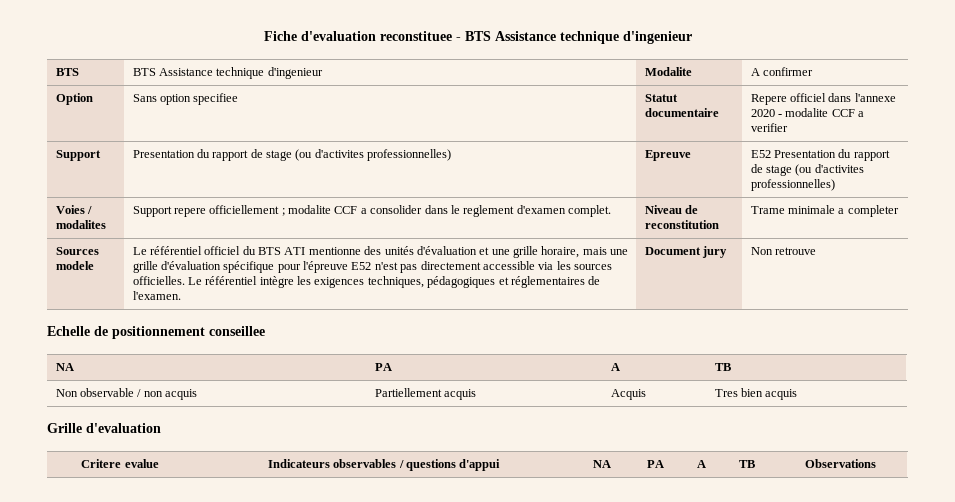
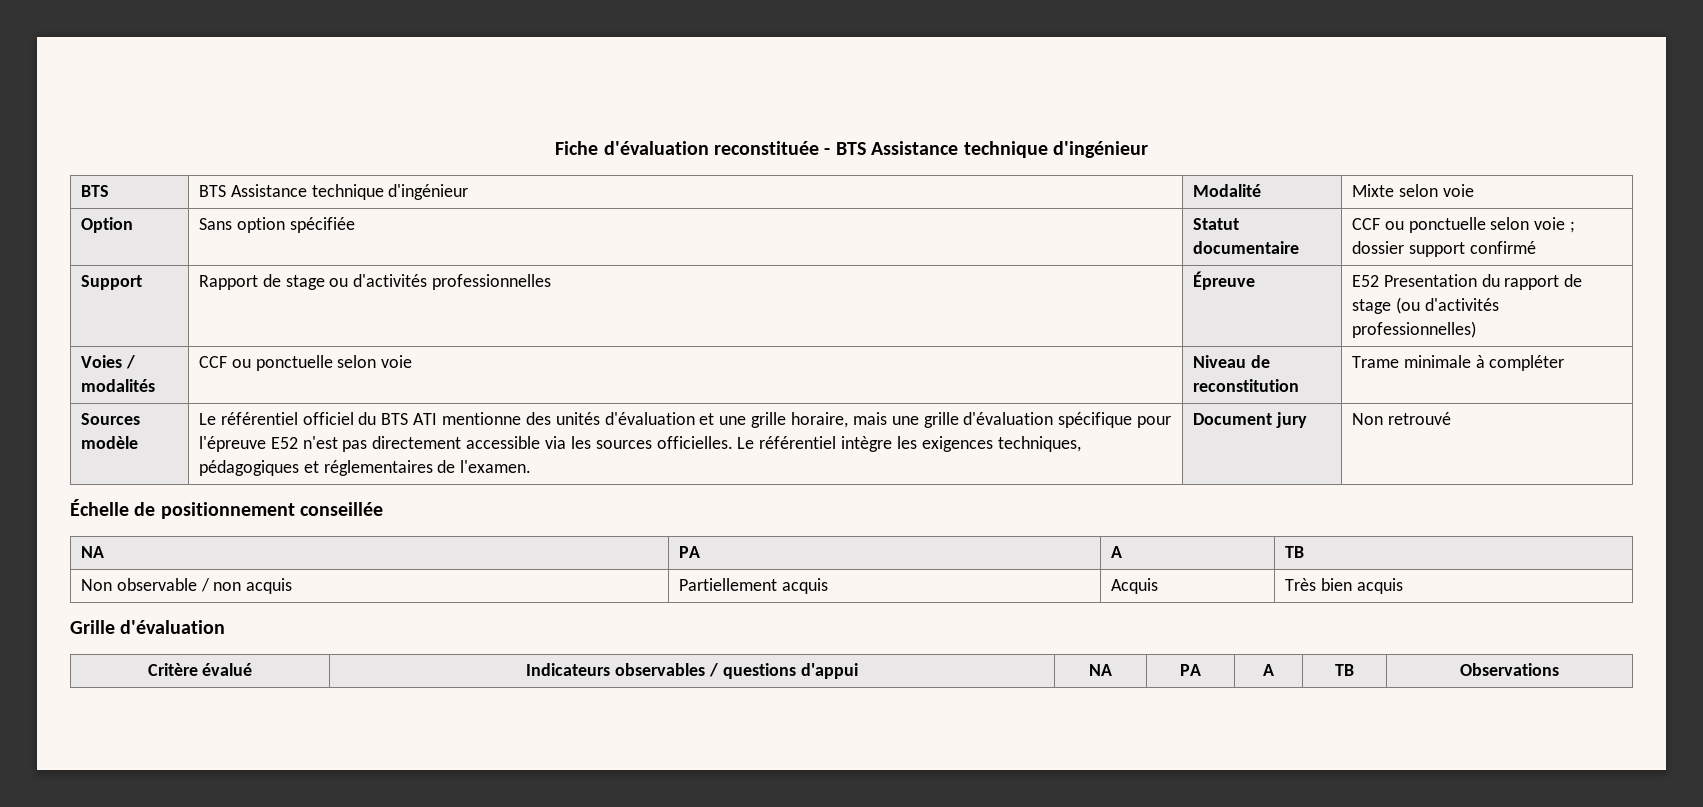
[300,31,452,41] d'evaluation reconstituee -> [603,141,819,155] d'évaluation reconstituée
[622,31,692,44] d'ingenieur -> [1052,141,1148,158] d'ingénieur
[267,67,323,79] [644,67,692,76] [750,67,813,76] d'ingenieur | Modalite | A confirmer -> [388,184,469,200] [1192,184,1261,197] [1351,184,1474,197] d'ingénieur | Modalité | Mixte selon voie
[193,93,239,105] specifiee -> [289,217,355,233] spécifiée
[750,93,896,105] [750,108,864,117] [750,123,788,132] [55,150,101,161] [132,149,452,161] [644,150,691,161] Repere officiel dans l'annexe 2020 - modalite CCF a verifier // Support | Presentation du rapport de stage (ou d'activites professionnelles) | Epreuve -> [1351,217,1576,233] [1351,241,1536,257] [80,275,142,290] [198,274,552,290] [1192,271,1255,290] CCF ou ponctuelle selon voie ; dossier support confirmé // Support | Rapport de stage ou d'activités professionnelles | Épreuve
[814,164,864,173] d'activites -> [1424,298,1499,311] d'activités
[55,220,106,229] [132,205,611,217] modalites | Support repere officiellement ; modalite CCF a consolider dans le reglement d'examen complet. -> [80,379,155,392] [198,355,413,371] modalités | CCF ou ponctuelle selon voie
[838,205,899,217] a completer -> [1475,355,1565,371] à compléter
[55,261,94,270] modele -> [80,436,138,449] modèle
[774,247,816,255] [47,326,90,336] retrouve // Echelle -> [1387,412,1451,425] [70,499,129,516] retrouvé // Échelle
[209,326,265,336] conseillee -> [300,502,384,516] conseillée
[714,389,738,397] Tres -> [1284,578,1316,591] Très
[86,423,161,433] [81,459,159,468] d'evaluation // Critere evalue -> [120,620,226,634] [147,663,253,676] d'évaluation // Critère évalué

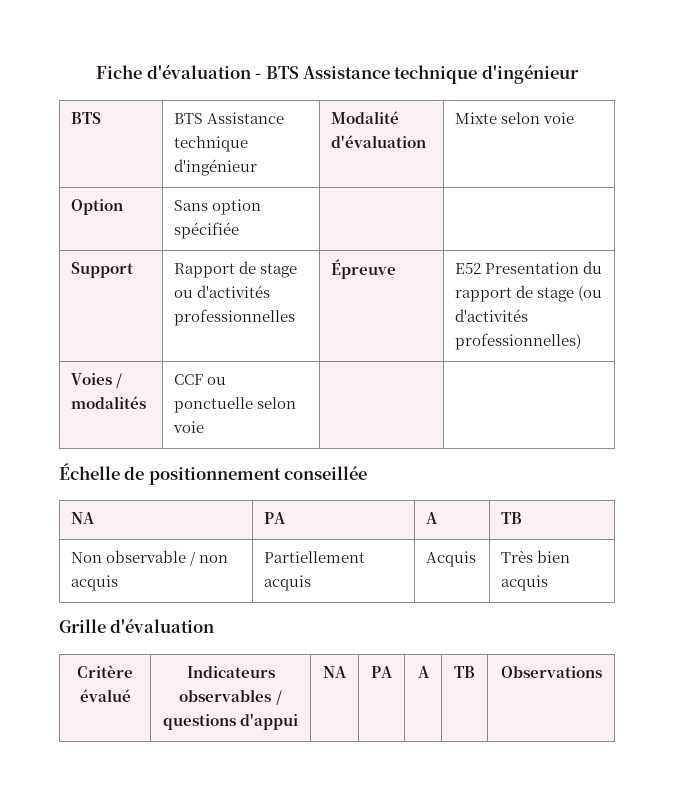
[713,141,819,155] reconstituée -> (251, 72) none
(1261, 190) none -> [331,135,427,148] d'évaluation
[1192,218,1239,230] [1192,241,1299,254] [1351,217,1576,233] [1351,241,1536,257] Statut documentaire | CCF ou ponctuelle selon voie ; dossier support confirmé -> (240, 230) |
[1192,355,1270,368] [1192,379,1299,392] [1351,355,1565,371] [80,413,140,425] [80,436,138,449] [198,412,1172,428] [198,436,1081,452] [198,460,532,476] [1192,412,1307,428] [1351,412,1451,425] Niveau de reconstitution | Trame minimale à compléter // Sources modèle | Le référentiel officiel du BTS ATI mentionne des unités d'évaluation et une grille horaire, mais une grille d'évaluation spécifique pour l'épreuve E52 n'est pas directement accessible via les sources officielles. Le référentiel intègre les exigences techniques, pédagogiques et réglementaires de l'examen. | Document jury | Non retrouvé -> (205, 427) |

